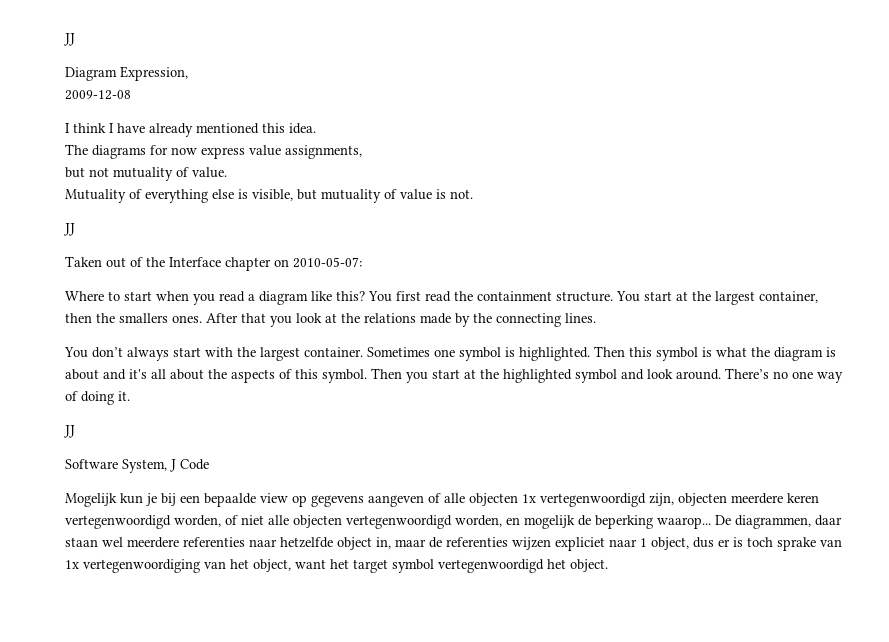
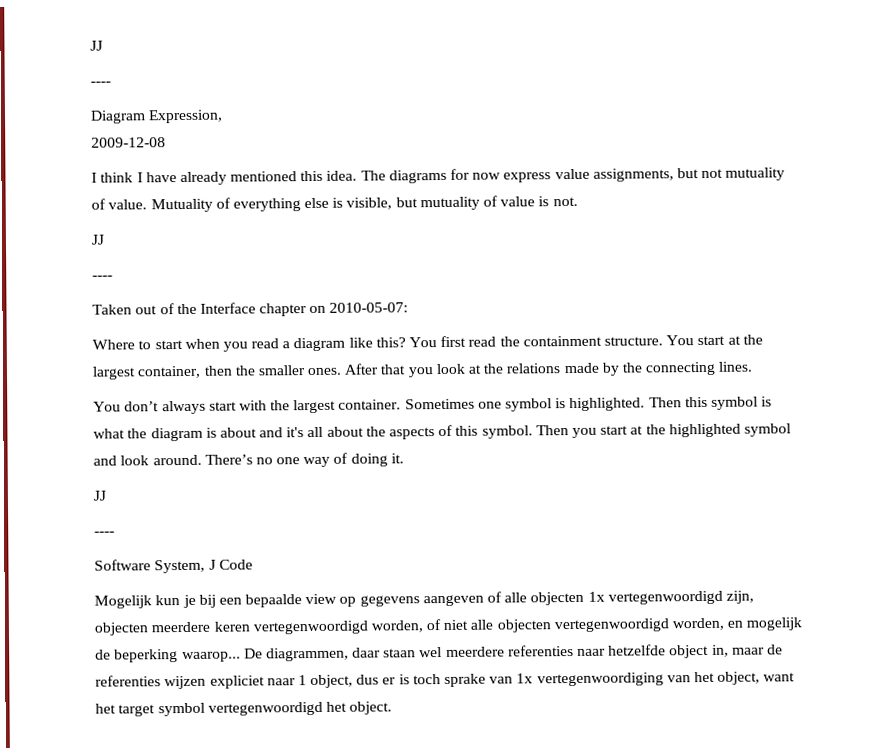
[64,33,76,46] JJ -> [90,40,104,51] [90,81,112,86] JJ // ----
(317, 128) // -> (358, 175) none
(363, 152) // -> (674, 175) none
(228, 172) // -> (148, 204) none
(76, 229) none -> [92,275,114,280] // ----
[119,313,169,323] smallers -> [257,365,306,376] smaller
(76, 431) none -> [94,531,116,536] // ----

